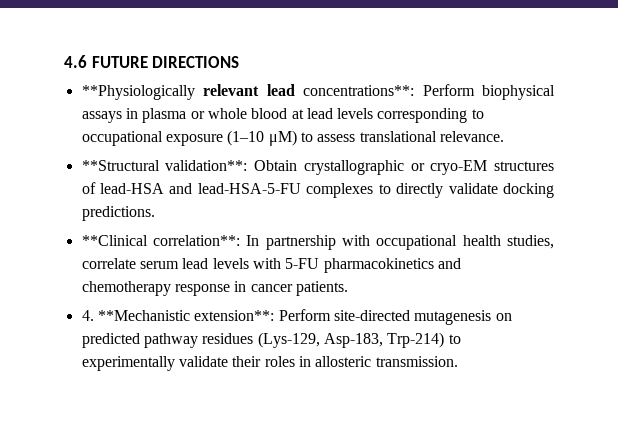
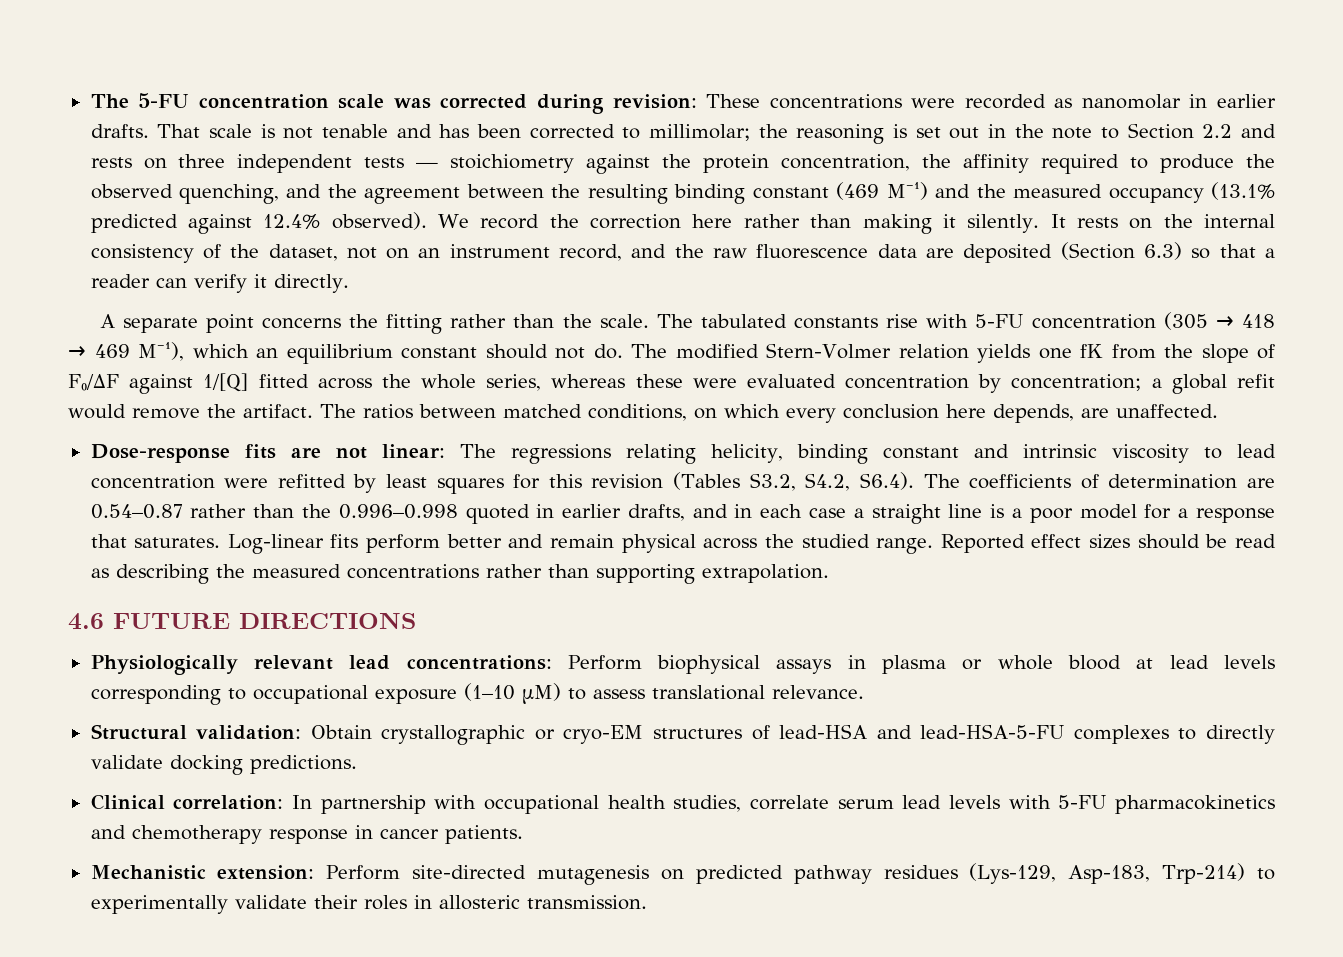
(64, 61) none -> [90,93,1277,114] [90,123,1276,144] [90,154,1276,174] [90,182,1276,204] [90,212,1275,234] [90,242,1275,263] [90,274,349,293] [99,312,1276,334] [68,342,1276,364] [68,373,1275,394] [68,404,1218,423] [90,444,1277,464] [90,472,1275,494] [90,504,1275,524] [90,534,1276,554] [90,564,829,584] The 5-FU concentration scale was corrected during revision: These concentrations were recorded as nanomolar in earlier drafts. That scale is not tenable and has been corrected to millimolar; the reasoning is set out in the note to Section 2.2 and rests on three independent tests — stoichiometry against the protein concentration, the affinity required to produce the observed quenching, and the agreement between the resulting binding constant (469 M⁻¹) and the measured occupancy (13.1% predicted against 12.4% observed). We record the correction here rather than making it silently. It rests on the internal consistency of the dataset, not on an instrument record, and the raw fluorescence data are deposited (Section 6.3) so that a reader can verify it directly. // A separate point concerns the fitting rather than the scale. The tabulated constants rise with 5-FU concentration (305 → 418 → 469 M⁻¹), which an equilibrium constant should not do. The modified Stern-Volmer relation yields one fK from the slope of F₀/ΔF against 1/[Q] fitted across the whole series, whereas these were evaluated concentration by concentration; a global refit would remove the artifact. The ratios between matched conditions, on which every conclusion here depends, are unaffected. // Dose-response fits are not linear: The regressions relating helicity, binding constant and intrinsic viscosity to lead concentration were refitted by least squares for this revision (Tables S3.2, S4.2, S6.4). The coefficients of determination are 0.54–0.87 rather than the 0.996–0.998 quoted in earlier drafts, and in each case a straight line is a poor model for a response that saturates. Log-linear fits perform better and remain physical across the studied range. Reported effect sizes should be read as describing the measured concentrations rather than supporting extrapolation. //
[81,85,195,100] **Physiologically -> [90,655,238,675] Physiologically
[303,85,415,96] concentrations**: -> [406,655,552,670] concentrations:
[81,160,248,171] **Structural validation**: -> [90,724,302,740] Structural validation:
[81,235,240,246] **Clinical correlation**: -> [90,794,284,810] Clinical correlation:
[81,310,275,321] 4. **Mechanistic extension**: -> [90,865,315,880] Mechanistic extension:

